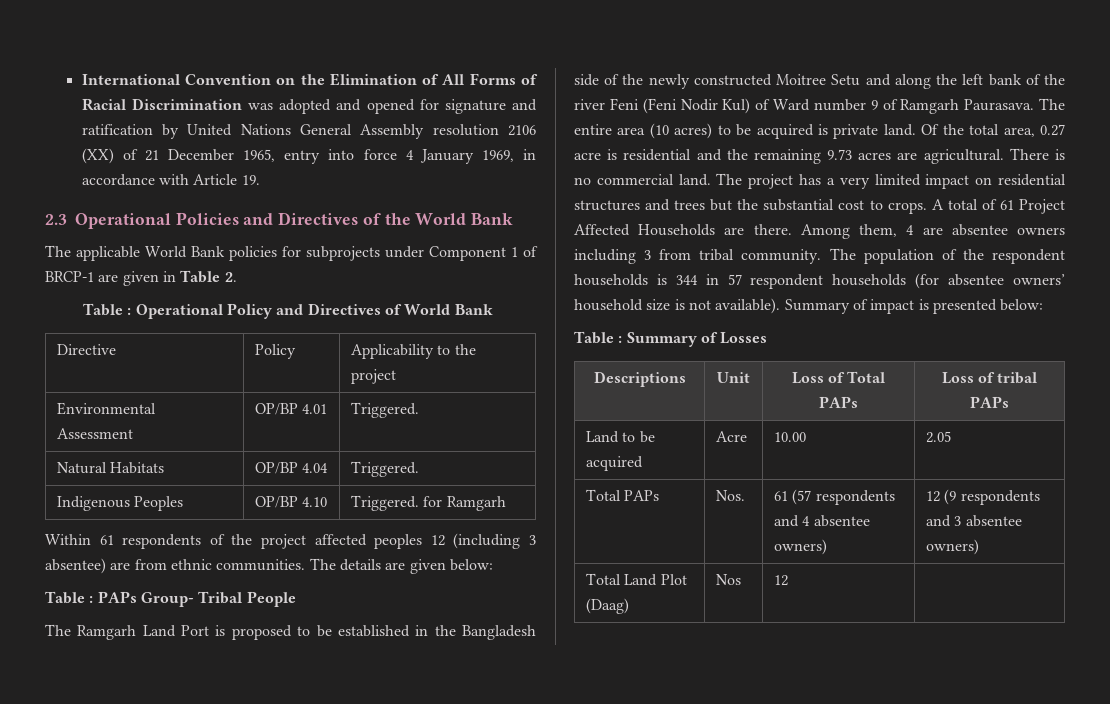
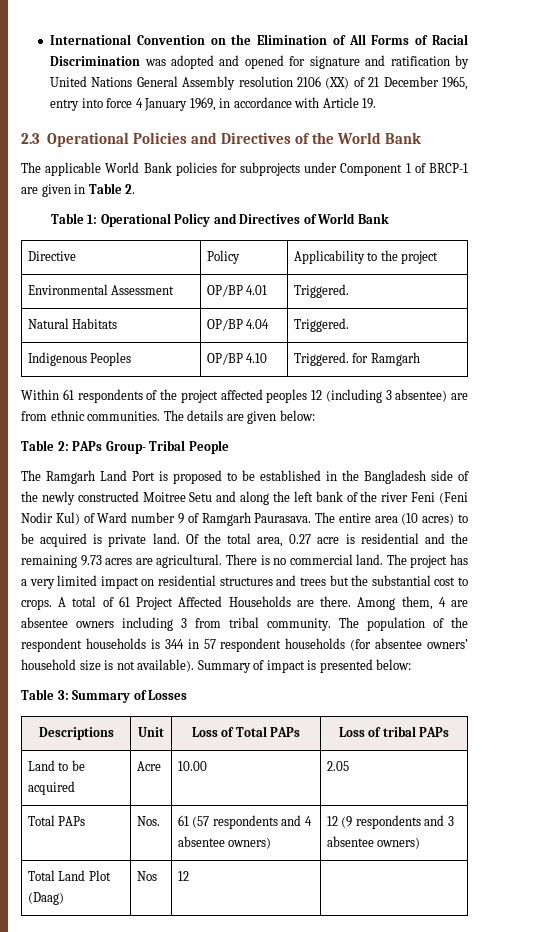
[127,308,132,315] : -> [87,214,98,224] 1:
[89,596,94,603] : -> [57,441,69,451] 2:
[618,336,623,343] : -> [57,690,69,700] 3:

